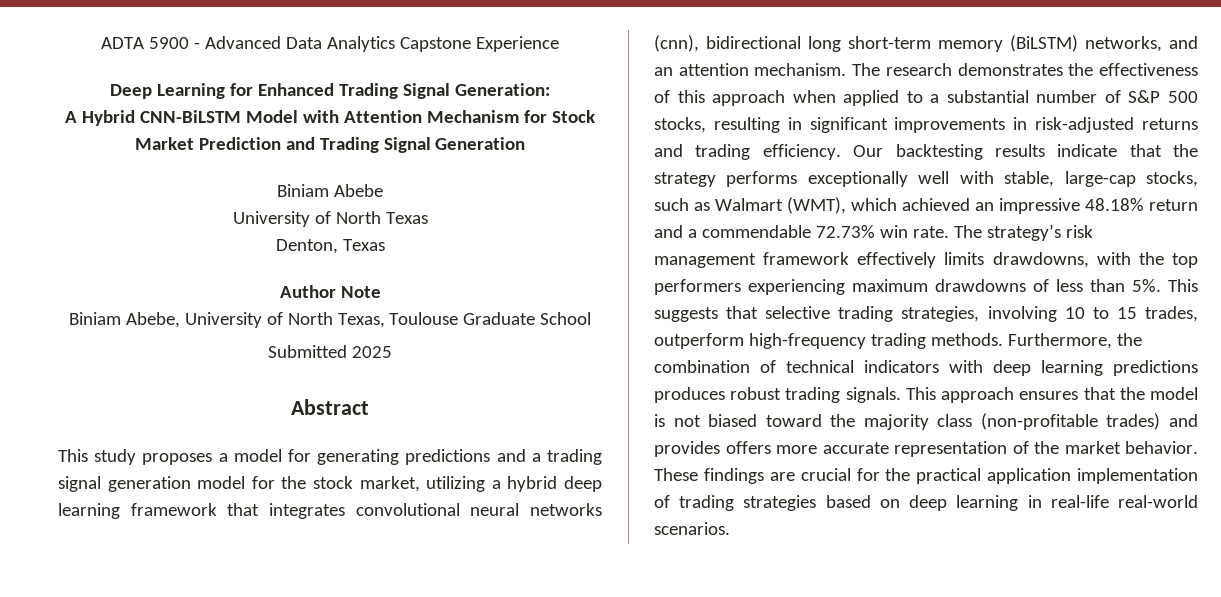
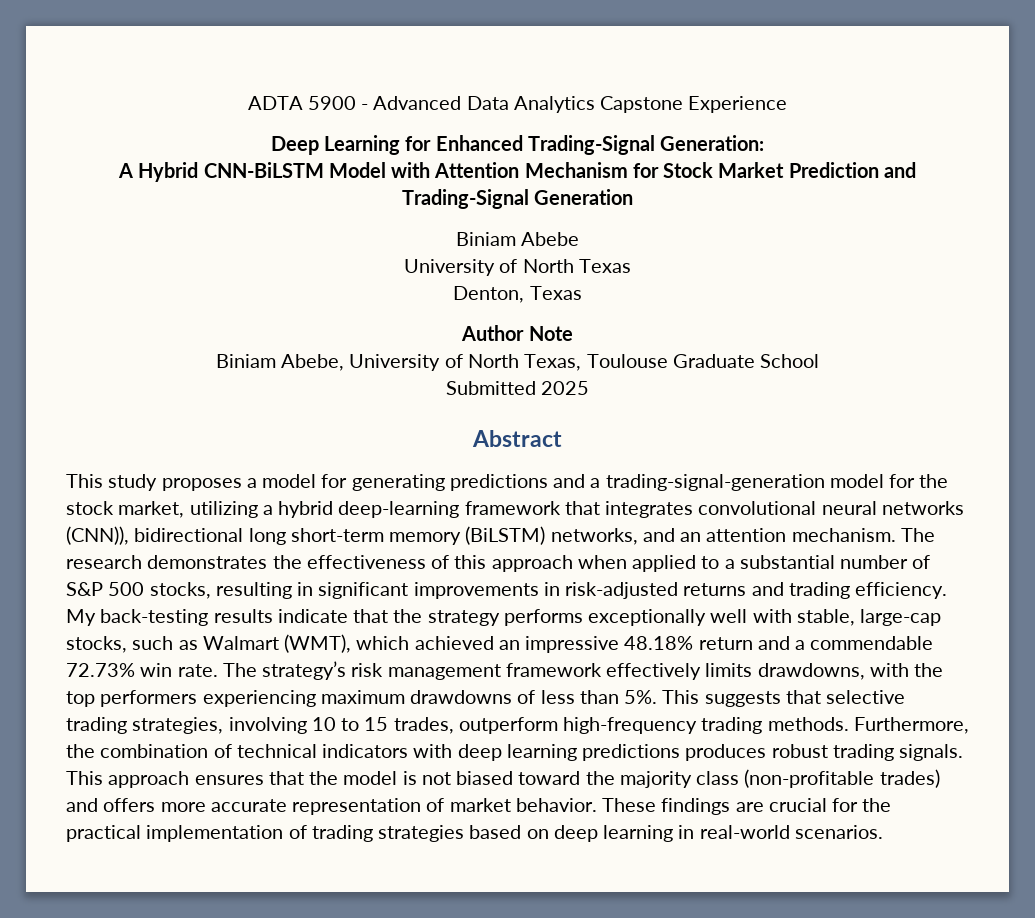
[338,83,450,99] Trading Signal -> [527,135,655,155] Trading-Signal
[319,137,431,153] Trading Signal -> [401,189,529,209] Trading-Signal
[546,449,602,465] [58,476,191,492] trading signal generation -> [605,474,825,491] trading-signal-generation
[564,476,603,492] [58,503,120,519] deep learning -> [338,501,460,518] deep-learning
[654,35,699,52] (cnn), -> [66,526,129,545] (CNN)),
[853,144,983,160] Our backtesting -> [66,609,209,626] My back-testing
[654,441,720,457] provides -> (98, 805) none
[1034,441,1059,454] the -> (445, 805) none
[987,468,1072,484] application -> (141, 833) none
[1050,495,1109,508] real-life -> (695, 832) none

